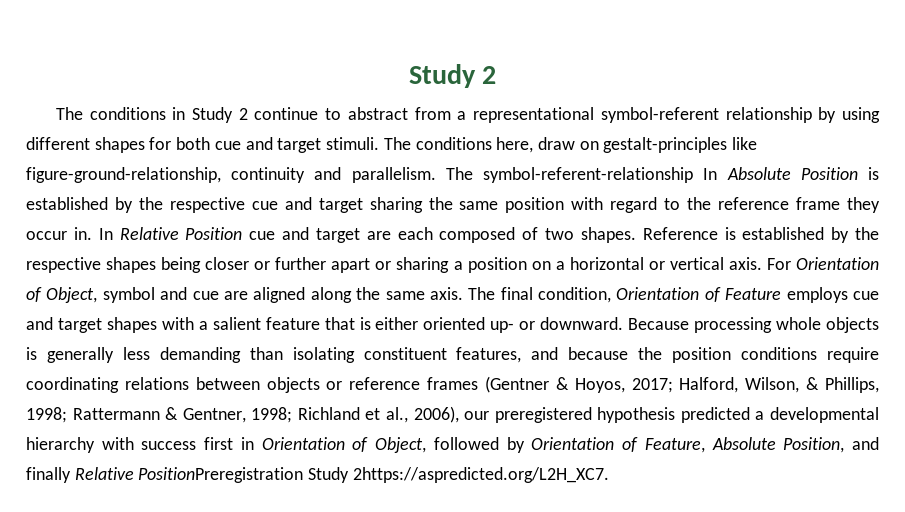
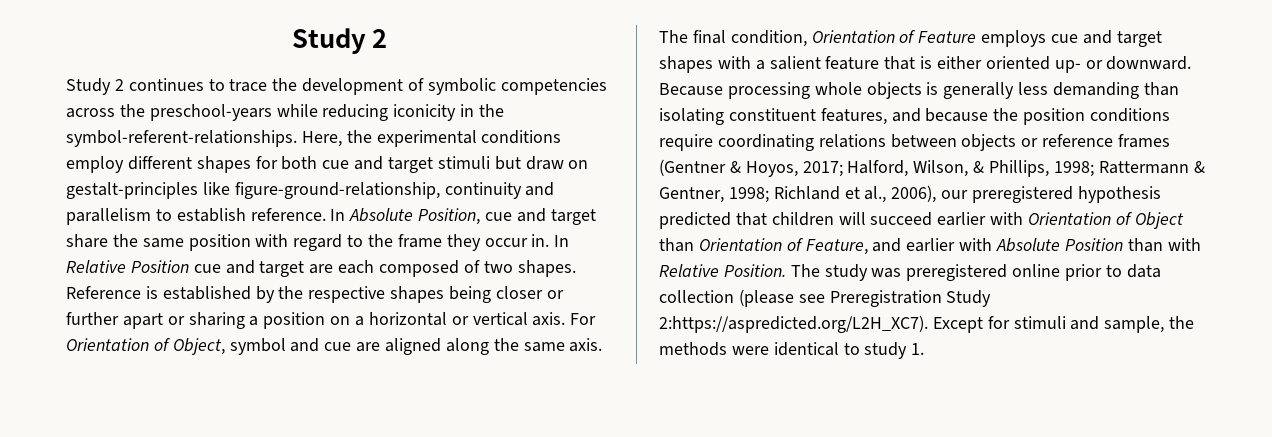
[55,107,880,123] The conditions in Study 2 continue to abstract from a representational symbol-referent relationship by using -> [66,78,607,95] [66,104,505,121] [66,130,562,147] [66,156,124,173] Study 2 continues to trace the development of symbolic competencies across the preschool-years while reducing iconicity in the symbol-referent-relationships. Here, the experimental conditions employ
[326,137,534,153] stimuli. The conditions here, -> [437,156,521,170] stimuli but
[351,167,879,183] [26,197,423,213] parallelism. The symbol-referent-relationship In Absolute Position is established by the respective cue and target sharing -> [66,208,596,225] [66,234,108,248] parallelism to establish reference. In Absolute Position, cue and target share
[718,197,790,210] reference -> (394, 240) none
[755,407,879,423] [26,437,880,453] [26,467,609,483] a developmental hierarchy with success first in Orientation of Object, followed by Orientation of Feature, Absolute Position, and finally Relative PositionPreregistration Study 2https://aspredicted.org/L2H_XC7. -> [735,212,1184,229] [659,238,1201,255] [659,264,1161,281] [659,289,992,307] [659,315,1195,333] [659,342,925,359] that children will succeed earlier with Orientation of Object than Orientation of Feature, and earlier with Absolute Position than with Relative Position. The study was preregistered online prior to data collection (please see Preregistration Study 2:https://aspredicted.org/L2H_XC7). Except for stimuli and sample, the methods were identical to study 1.

